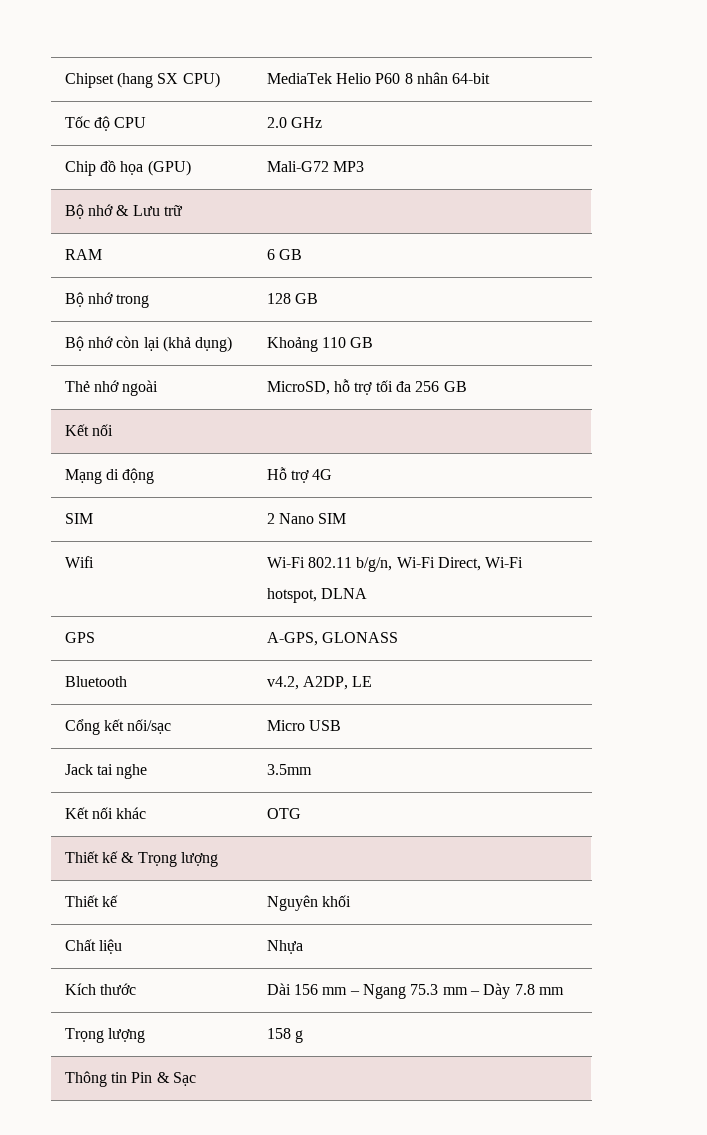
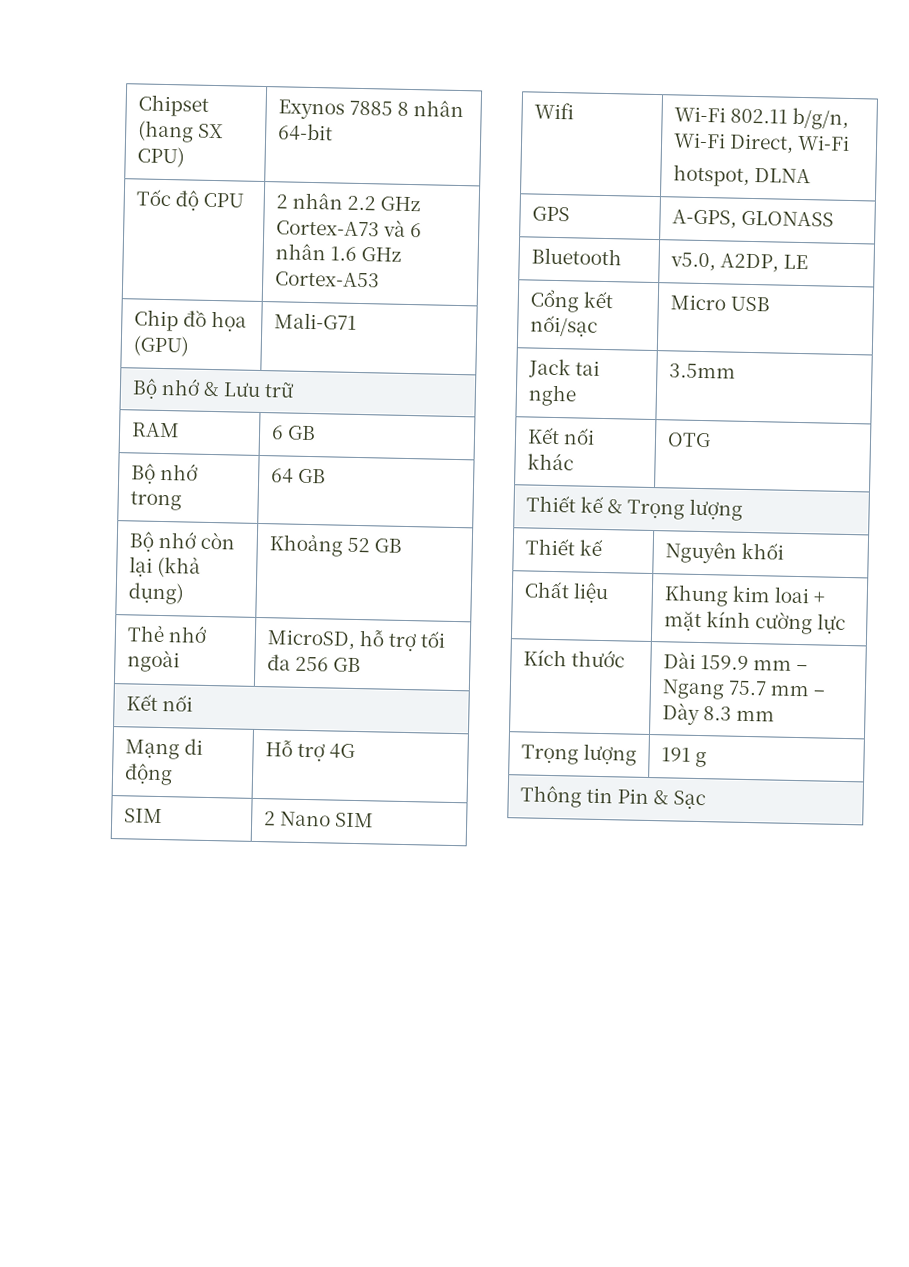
[266,73,401,84] MediaTek Helio P60 -> [277,99,393,120] Exynos 7885
[266,117,323,128] 2.0 GHz -> [275,192,420,212] [275,219,422,238] [274,243,401,262] [274,271,380,288] 2 nhân 2.2 GHz Cortex-A73 và 6 nhân 1.6 GHz Cortex-A53
[266,161,365,172] Mali-G72 MP3 -> [273,312,357,330] Mali-G71
[266,293,291,304] 128 -> [270,468,294,484] 64
[322,337,347,348] 110 -> [346,537,370,553] 52
[266,676,299,690] v4.2, -> [669,252,716,272] v5.0,
[266,940,303,954] Nhựa -> [663,584,825,607] [663,610,846,635] Khung kim loai + mặt kính cường lực
[294,984,319,995] 156 -> [699,655,749,671] 159.9
[410,984,439,995] 75.3 -> [727,680,767,696] 75.7
[514,984,535,995] 7.8 -> [702,706,732,721] 8.3
[266,1028,291,1039] 158 -> [660,747,691,762] 191

